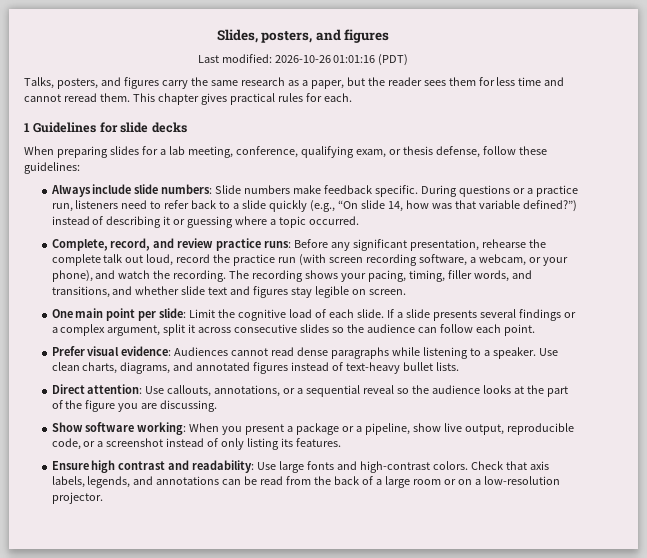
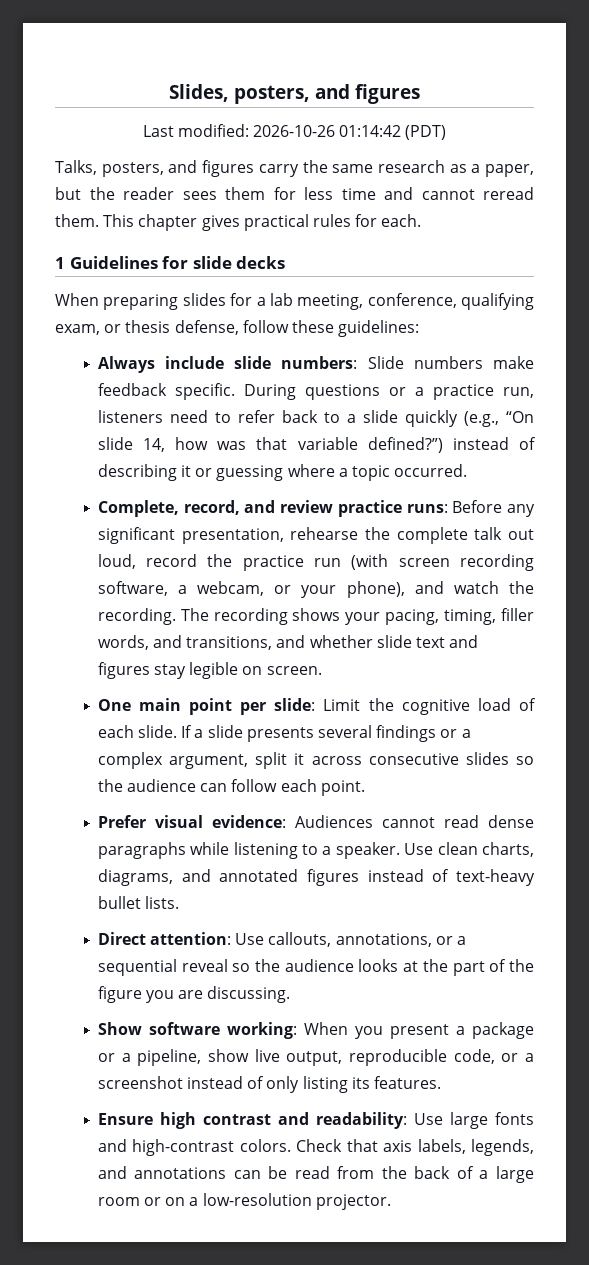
[333,55,376,63] 01:01:16 -> [339,125,402,137] 01:14:42

